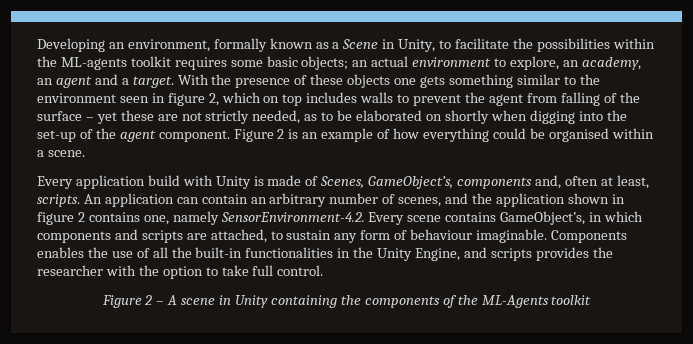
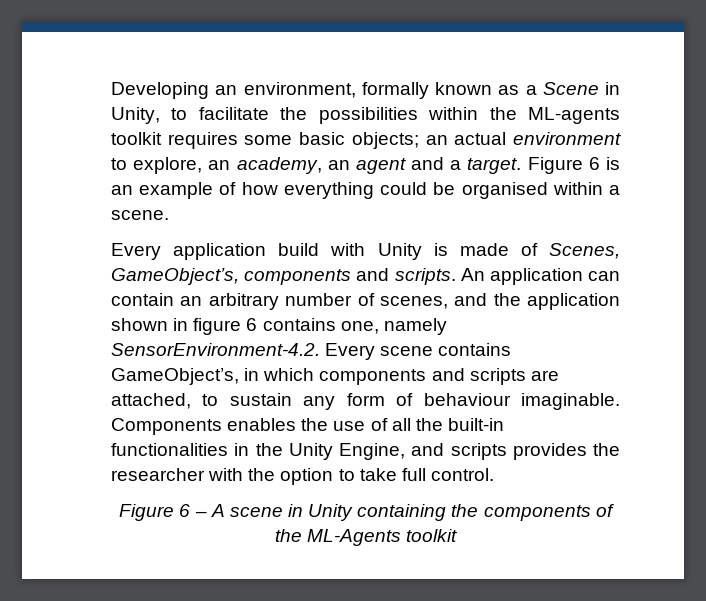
[177,74,600,88] [37,92,640,106] [37,110,627,124] [37,128,285,142] With the presence of these objects one gets something similar to the environment seen in figure 2, which on top includes walls to prevent the agent from falling of the surface – yet these are not strictly needed, as to be elaborated on shortly when digging into the set-up of the agent component. Figure 2 -> [527,157,600,174] Figure 6
[535,175,649,189] and, often at least, -> [356,268,390,281] and
[77,212,85,222] 2 -> [246,318,258,331] 6
[144,295,153,305] 2 -> [179,504,191,517] 6

